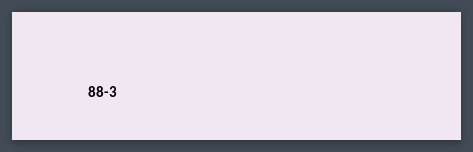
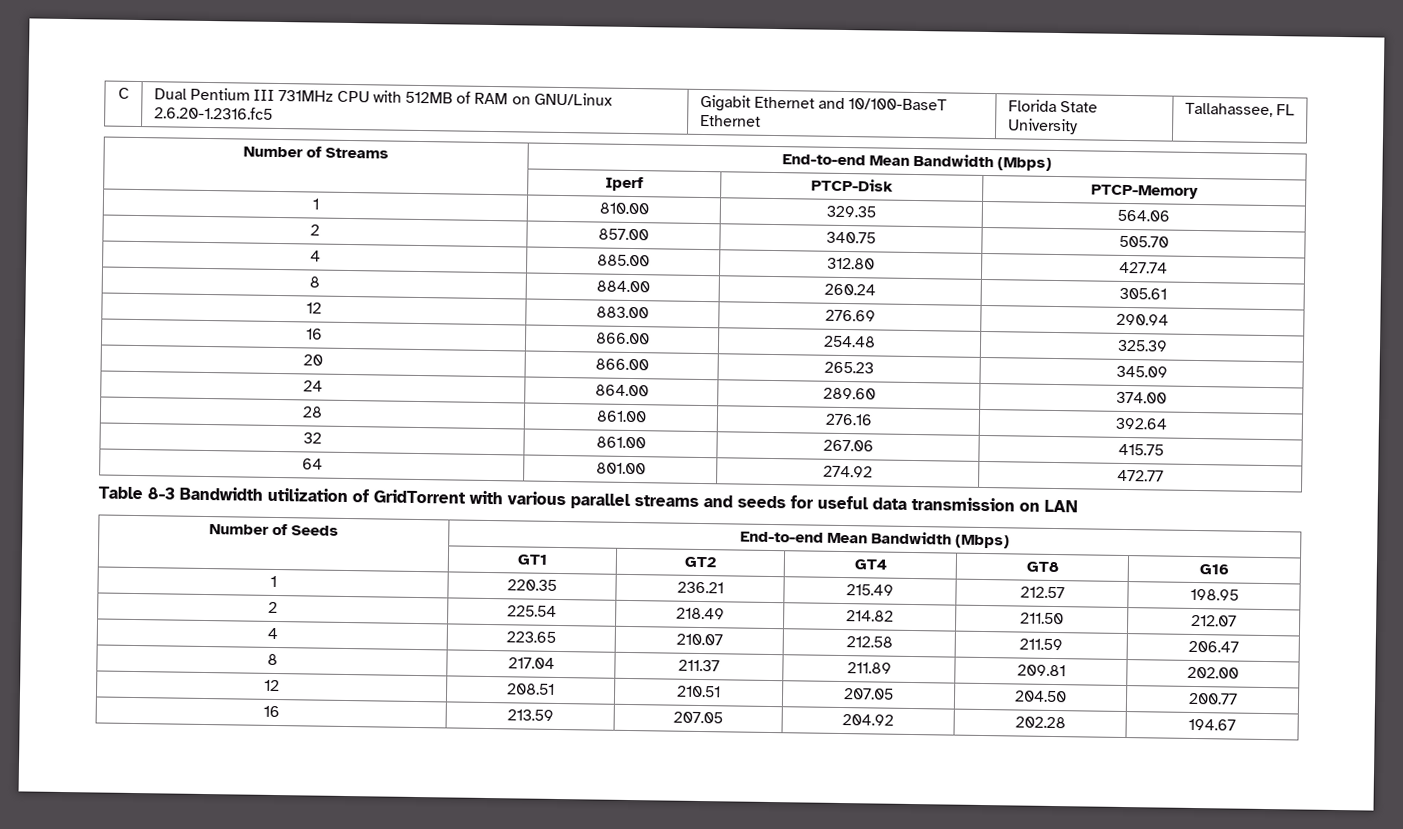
[88,86,117,97] 88-3 -> [117,87,130,99] [153,87,613,106] [153,106,273,120] [699,94,948,112] [699,114,761,127] [1007,99,1099,113] [1007,118,1078,135] [1184,102,1296,118] [242,146,390,159] [781,153,1053,171] [605,176,644,192] [811,178,894,192] [1091,184,1199,199] [311,198,320,210] [598,202,649,215] [826,205,876,218] [1117,209,1170,222] [310,224,320,236] [598,228,649,241] [826,231,876,244] [1118,235,1169,248] [309,250,321,262] [597,254,650,267] [827,257,875,270] [1119,261,1168,274] [308,276,320,288] [595,280,650,293] [824,283,876,296] [1118,287,1167,300] [306,302,322,314] [596,306,649,319] [824,309,876,322] [1116,313,1169,326] [305,328,323,340] [594,332,650,345] [823,335,876,348] [1116,339,1168,352] [303,354,323,366] [594,358,649,371] [824,361,874,374] [1115,365,1168,378] [303,380,323,392] [594,384,649,397] [822,387,876,400] [1116,391,1167,404] [302,406,323,418] [595,410,647,423] [824,413,873,426] [1114,417,1167,430] [302,432,322,444] [595,436,646,449] [822,439,874,452] [1117,443,1164,456] [301,458,323,470] [595,462,646,475] [823,465,873,478] [1117,469,1164,482] [98,486,1078,513] [208,523,340,536] [739,531,1011,549] [517,554,548,565] [684,556,716,568] [853,559,887,570] [1025,561,1059,573] [1199,564,1229,575] [269,575,277,588] [506,579,557,591] [676,581,724,594] [846,584,894,596] [1019,586,1065,599] [1189,588,1239,601] [268,601,278,614] [506,605,557,617] [675,607,725,620] [846,610,894,622] [1020,612,1064,625] [1191,614,1237,627] [266,627,278,640] [505,631,556,643] [675,633,723,646] [845,636,893,648] [1019,638,1063,651] [1187,640,1239,653] [266,653,278,666] [507,657,555,669] [678,659,720,672] [846,662,892,674] [1016,664,1066,677] [1187,666,1239,679] [264,679,280,692] [506,683,555,695] [677,685,721,698] [843,688,894,700] [1014,690,1067,703] [1187,692,1238,705] [262,705,280,718] [506,709,554,721] [673,711,723,724] [842,714,894,726] [1014,716,1066,729] [1188,718,1236,731] C | Dual Pentium III 731MHz CPU with 512MB of RAM on GNU/Linux 2.6.20-1.2316.fc5 | Gigabit Ethernet and 10/100-BaseT Ethernet | Florida State University | Tallahassee, FL // Number of Streams | End-to-end Mean Bandwidth (Mbps) // | Iperf | PTCP-Disk | PTCP-Memory // 1 | 810.00 | 329.35 | 564.06 // 2 | 857.00 | 340.75 | 505.70 // 4 | 885.00 | 312.80 | 427.74 // 8 | 884.00 | 260.24 | 305.61 // 12 | 883.00 | 276.69 | 290.94 // 16 | 866.00 | 254.48 | 325.39 // 20 | 866.00 | 265.23 | 345.09 // 24 | 864.00 | 289.60 | 374.00 // 28 | 861.00 | 276.16 | 392.64 // 32 | 861.00 | 267.06 | 415.75 // 64 | 801.00 | 274.92 | 472.77 // Table 8-3 Bandwidth utilization of GridTorrent with various parallel streams and seeds for useful data transmission on LAN // Number of Seeds | End-to-end Mean Bandwidth (Mbps) // | GT1 | GT2 | GT4 | GT8 | G16 // 1 | 220.35 | 236.21 | 215.49 | 212.57 | 198.95 // 2 | 225.54 | 218.49 | 214.82 | 211.50 | 212.07 // 4 | 223.65 | 210.07 | 212.58 | 211.59 | 206.47 // 8 | 217.04 | 211.37 | 211.89 | 209.81 | 202.00 // 12 | 208.51 | 210.51 | 207.05 | 204.50 | 200.77 // 16 | 213.59 | 207.05 | 204.92 | 202.28 | 194.67

